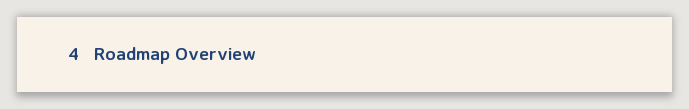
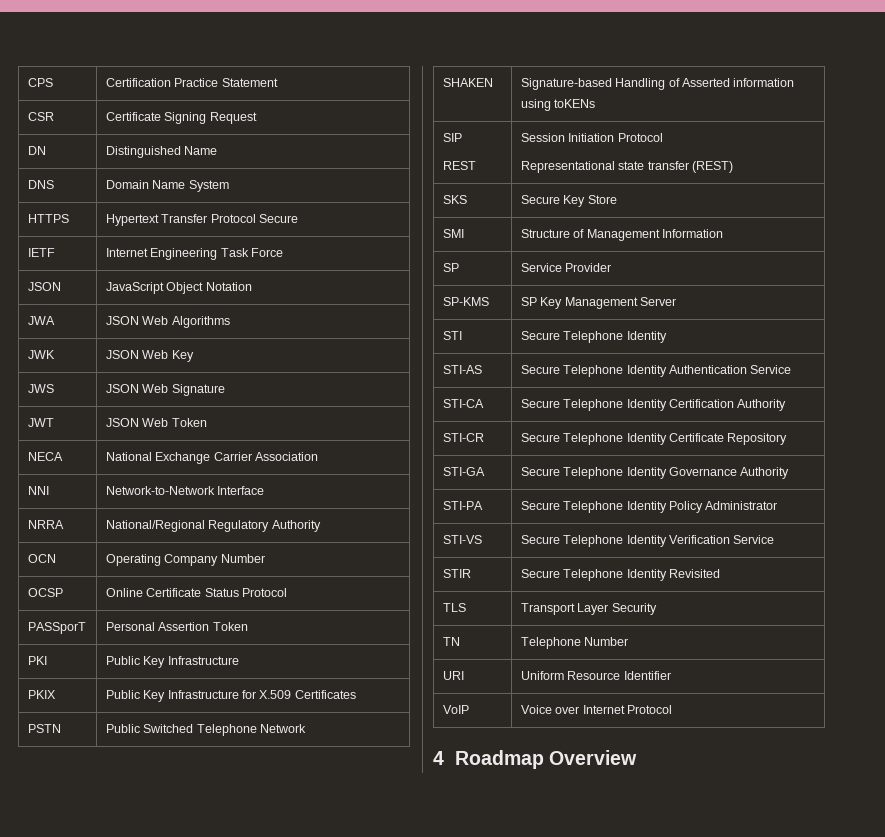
(68, 54) none -> [27,78,53,87] [105,78,278,87] [27,112,54,121] [105,112,257,124] [27,146,46,155] [105,146,218,158] [27,180,54,189] [105,180,229,192] [27,214,69,223] [105,214,298,226] [27,248,55,257] [105,248,283,260] [27,282,61,291] [105,282,252,294] [27,316,55,325] [105,316,230,328] [27,350,55,359] [105,350,194,362] [27,384,54,393] [105,384,225,396] [27,418,54,427] [105,418,207,427] [27,452,63,461] [105,452,318,464] [27,486,49,495] [105,486,265,495] [27,520,64,529] [105,520,321,532] [27,554,56,563] [105,554,265,566] [27,588,63,597] [105,588,287,597] [27,622,86,634] [105,622,248,631] [27,656,47,665] [105,656,239,668] [27,690,56,699] [105,690,356,702] [27,724,61,733] [105,724,306,736] [442,78,493,87] [520,78,795,90] [520,99,596,111] [442,133,462,142] [442,161,476,170] [520,133,663,142] [520,161,733,173] [442,195,467,204] [520,195,617,207] [442,229,464,238] [520,229,723,241] [442,263,459,272] [520,263,612,272] [442,297,489,306] [520,297,676,309] [442,331,462,340] [520,331,667,343] [442,365,482,374] [520,365,792,377] [442,399,484,408] [520,399,787,411] [442,433,484,442] [520,433,788,445] [442,467,485,476] [520,467,790,479] [442,501,483,510] [520,501,778,513] [442,535,482,544] [520,535,775,547] [442,569,471,578] [520,569,720,581] [442,603,466,612] [520,603,657,615] [442,637,460,646] [520,637,629,649] [442,671,464,680] [520,671,671,680] [442,705,469,714] [520,705,672,714] CPS | Certification Practice Statement // CSR | Certificate Signing Request // DN | Distinguished Name // DNS | Domain Name System // HTTPS | Hypertext Transfer Protocol Secure // IETF | Internet Engineering Task Force // JSON | JavaScript Object Notation // JWA | JSON Web Algorithms // JWK | JSON Web Key // JWS | JSON Web Signature // JWT | JSON Web Token // NECA | National Exchange Carrier Association // NNI | Network-to-Network Interface // NRRA | National/Regional Regulatory Authority // OCN | Operating Company Number // OCSP | Online Certificate Status Protocol // PASSporT | Personal Assertion Token // PKI | Public Key Infrastructure // PKIX | Public Key Infrastructure for X.509 Certificates // PSTN | Public Switched Telephone Network // SHAKEN | Signature-based Handling of Asserted information using toKENs // SIP // REST | Session Initiation Protocol // Representational state transfer (REST) // SKS | Secure Key Store // SMI | Structure of Management Information // SP | Service Provider // SP-KMS | SP Key Management Server // STI | Secure Telephone Identity // STI-AS | Secure Telephone Identity Authentication Service // STI-CA | Secure Telephone Identity Certification Authority // STI-CR | Secure Telephone Identity Certificate Repository // STI-GA | Secure Telephone Identity Governance Authority // STI-PA | Secure Telephone Identity Policy Administrator // STI-VS | Secure Telephone Identity Verification Service // STIR | Secure Telephone Identity Revisited // TLS | Transport Layer Security // TN | Telephone Number // URI | Uniform Resource Identifier // VoIP | Voice over Internet Protocol //

